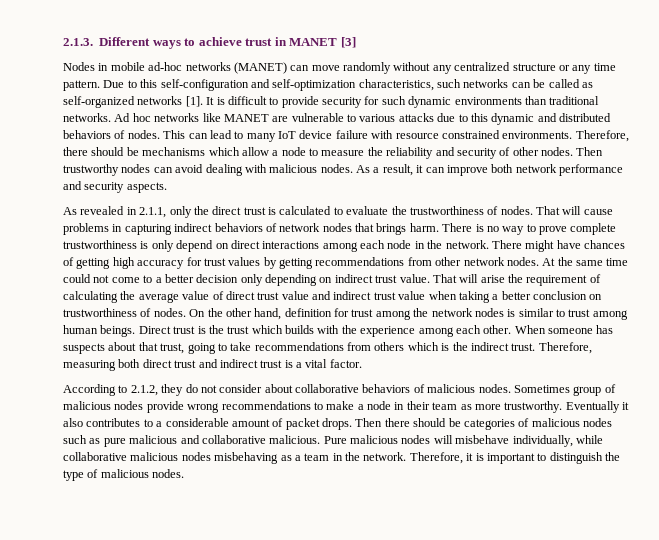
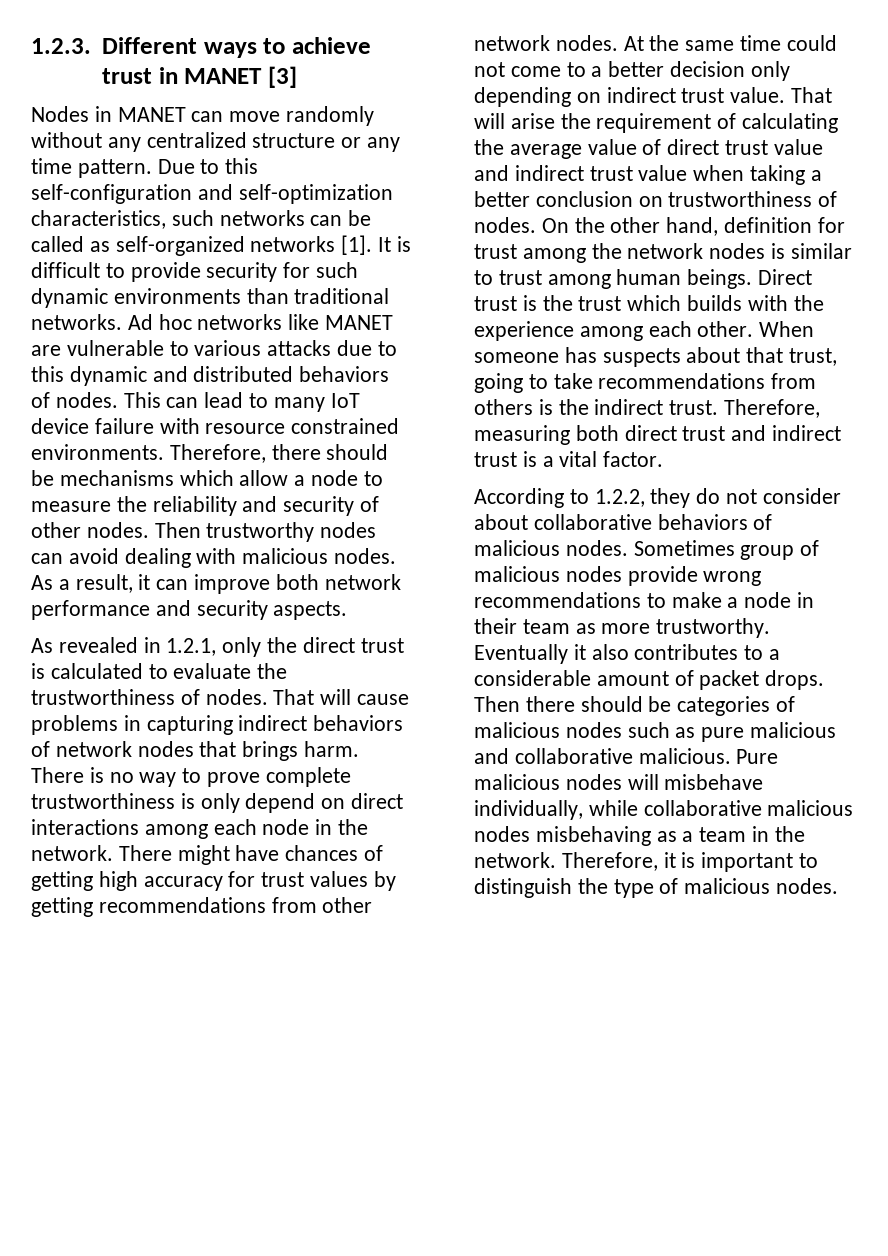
[63,38,93,46] 2.1.3. -> [31,38,91,54] 1.2.3.
[110,62,287,74] mobile ad-hoc networks (MANET) -> [117,107,186,122] MANET
[139,207,167,218] 2.1.1, -> [166,638,217,656] 1.2.1,
[407,342,439,351] which -> (533, 407) none
[130,385,158,396] 2.1.2, -> [594,489,645,507] 1.2.2,

